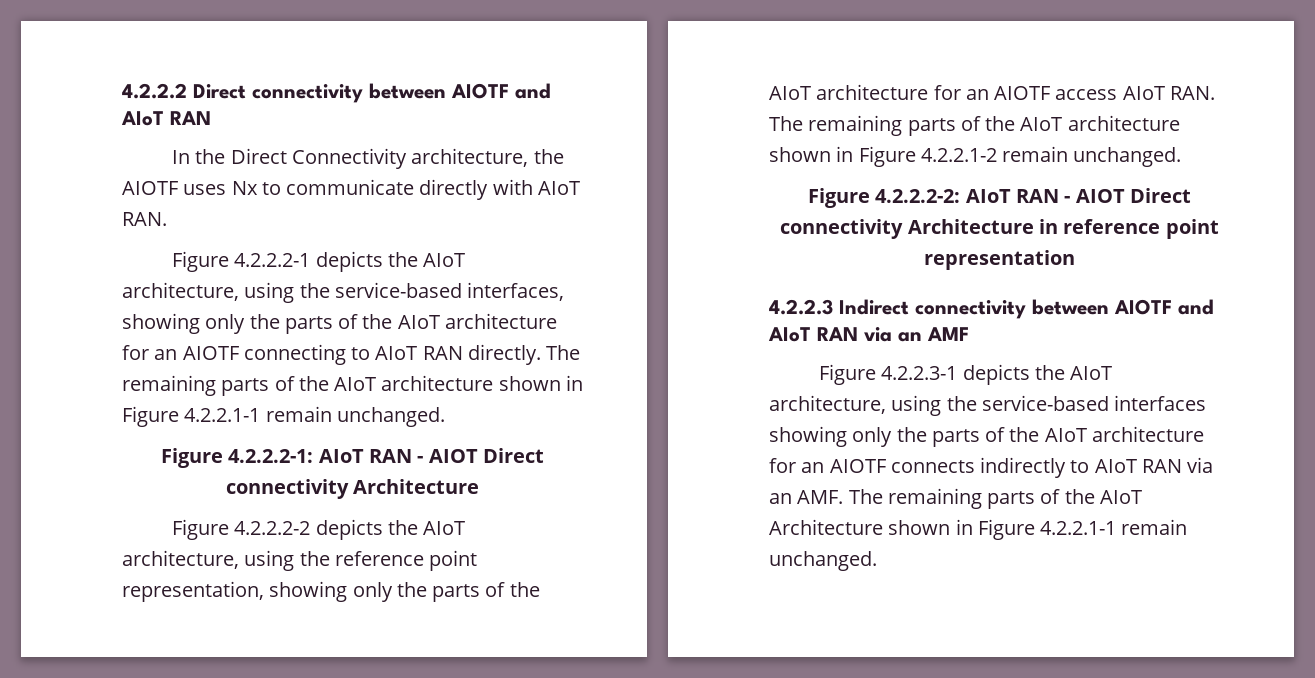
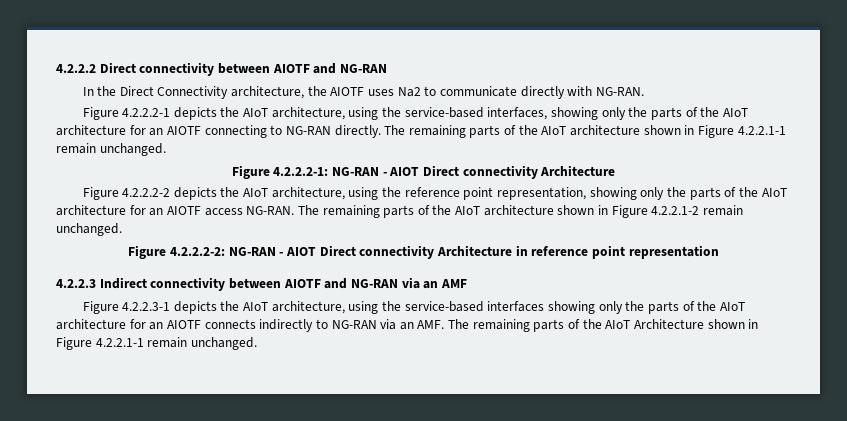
[121,111,211,126] AIoT RAN -> [339,64,387,73] NG-RAN
[231,181,258,195] Nx -> [397,87,421,97] Na2
[537,181,580,195] [122,212,167,226] AIoT RAN. -> [595,87,644,96] NG-RAN.
[375,346,463,360] AIoT RAN -> [285,126,331,135] NG-RAN
[318,449,412,463] AIoT RAN -> [332,167,380,176] NG-RAN
[1122,86,1215,100] AIoT RAN. -> [246,206,295,215] NG-RAN.
[965,189,1059,203] AIoT RAN -> [228,247,276,256] NG-RAN
[768,327,858,342] AIoT RAN -> [350,279,398,288] NG-RAN
[1094,459,1182,473] AIoT RAN -> [331,320,377,329] NG-RAN

